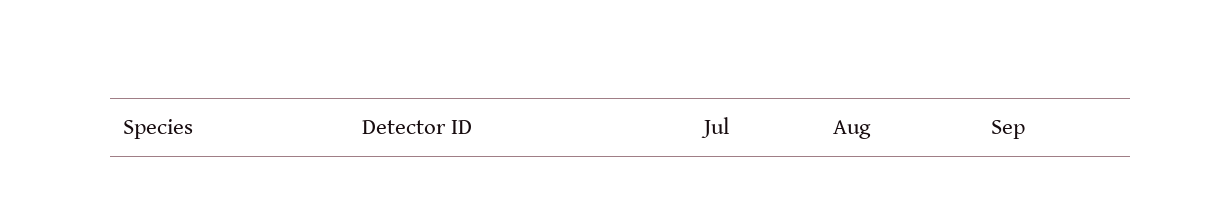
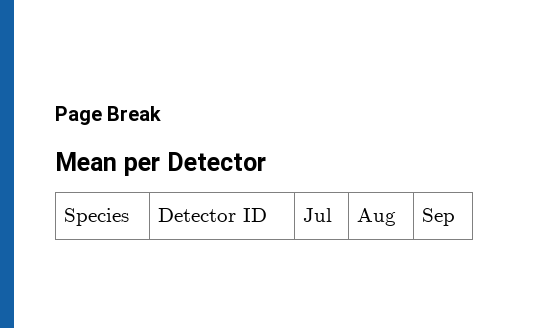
(123, 129) none -> [55,106,162,125] [55,152,266,176] Page Break // Mean per Detector //

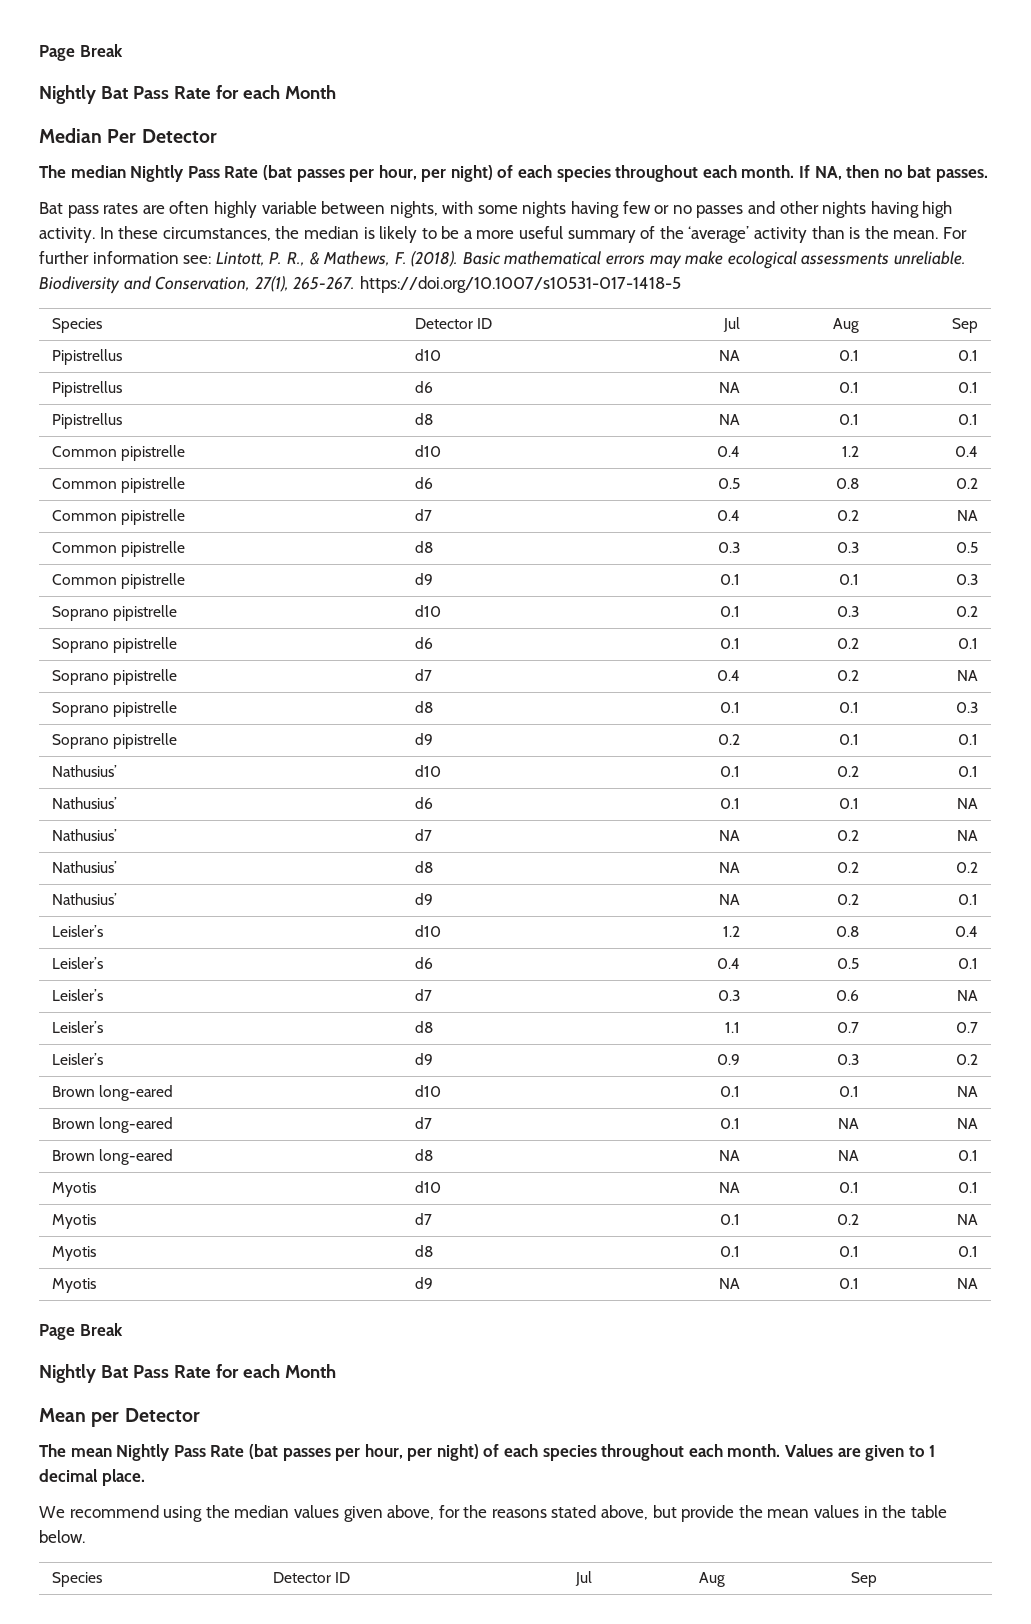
[55,106,162,125] [55,152,266,176] [63,208,129,226] [157,208,267,222] [302,208,332,222] [356,208,396,226] [421,208,455,226] Page Break // Mean per Detector // Species | Detector ID | Jul | Aug | Sep -> [39,44,123,61] [39,85,336,104] [39,128,217,143] [39,165,988,182] [39,201,953,218] [39,226,967,243] [39,251,966,269] [39,276,681,294] [51,318,102,333] [414,318,493,329] [723,317,741,332] [833,318,860,333] [952,318,979,333] [51,349,122,365] [414,349,441,361] [719,350,741,361] [839,350,860,361] [958,350,979,361] [51,381,122,397] [414,381,433,393] [719,382,741,393] [839,382,860,393] [958,382,979,393] [51,413,122,429] [414,413,433,425] [719,414,741,425] [839,414,860,425] [958,414,979,425] [51,445,186,461] [414,445,441,457] [717,446,741,457] [842,446,860,457] [955,446,979,457] [51,477,186,493] [414,477,433,489] [718,478,741,489] [836,478,860,489] [956,478,979,489] [51,509,186,525] [414,509,432,521] [717,510,741,521] [837,510,860,521] [957,510,979,521] [51,541,186,557] [414,541,433,553] [718,542,741,553] [837,542,860,553] [956,542,979,553] [51,573,186,589] [414,573,433,585] [720,574,741,585] [839,574,860,585] [956,574,979,585] [51,605,178,621] [414,605,441,617] [720,606,741,617] [837,606,860,617] [956,606,979,617] [51,637,178,653] [414,637,433,649] [720,638,741,649] [837,638,860,649] [958,638,979,649] [51,669,178,685] [414,669,432,681] [717,670,741,681] [837,670,860,681] [957,670,979,681] [51,701,178,717] [414,701,433,713] [720,702,741,713] [839,702,860,713] [956,702,979,713] [51,733,178,749] [414,733,433,745] [718,734,741,745] [839,734,860,745] [958,734,979,745] [51,765,117,777] [414,765,441,777] [720,766,741,777] [837,766,860,777] [958,766,979,777] [51,797,117,809] [414,797,433,809] [720,798,741,809] [839,798,860,809] [957,798,979,809] [51,829,117,841] [414,829,432,841] [719,830,741,841] [837,830,860,841] [957,830,979,841] [51,861,117,873] [414,861,433,873] [719,862,741,873] [837,862,860,873] [956,862,979,873] [51,893,117,905] [414,893,433,905] [719,894,741,905] [837,894,860,905] [958,894,979,905] [51,925,103,937] [414,925,441,937] [723,926,741,937] [836,926,860,937] [955,926,979,937] [51,957,103,969] [414,957,433,969] [717,958,741,969] [837,958,860,969] [958,958,979,969] [51,989,103,1001] [414,989,432,1001] [718,990,741,1001] [836,990,860,1001] [957,990,979,1001] [51,1021,103,1033] [414,1021,433,1033] [725,1022,741,1033] [837,1022,860,1033] [956,1022,979,1033] [51,1053,103,1065] [414,1053,433,1065] [717,1054,741,1065] [837,1054,860,1065] [956,1054,979,1065] [51,1085,174,1101] [414,1085,441,1097] [720,1086,741,1097] [839,1086,860,1097] [957,1086,979,1097] [51,1117,174,1133] [414,1117,432,1129] [720,1118,741,1129] [838,1118,860,1129] [957,1118,979,1129] [51,1149,174,1165] [414,1149,433,1161] [719,1150,741,1161] [838,1150,860,1161] [958,1150,979,1161] [51,1182,96,1197] [414,1181,441,1193] [719,1182,741,1193] [839,1182,860,1193] [958,1182,979,1193] [51,1214,96,1229] [414,1213,432,1225] [720,1214,741,1225] [837,1214,860,1225] [957,1214,979,1225] [51,1246,96,1261] [414,1245,433,1257] [720,1246,741,1257] [839,1246,860,1257] [958,1246,979,1257] [51,1278,96,1293] [414,1277,433,1289] [719,1278,741,1289] [839,1278,860,1289] [957,1278,979,1289] [39,1323,123,1340] [39,1364,336,1383] [39,1408,200,1427] [39,1444,936,1461] [39,1469,145,1486] [39,1505,947,1522] [39,1530,85,1543] [51,1572,102,1587] [272,1572,351,1583] [574,1571,592,1586] [698,1572,725,1587] [850,1572,877,1587] Page Break // Nightly Bat Pass Rate for each Month // Median Per Detector // The median Nightly Pass Rate (bat passes per hour, per night) of each species throughout each month. If NA, then no bat passes. // Bat pass rates are often highly variable between nights, with some nights having few or no passes and other nights having high activity. In these circumstances, the median is likely to be a more useful summary of the ‘average’ activity than is the mean. For further information see: Lintott, P. R., & Mathews, F. (2018). Basic mathematical errors may make ecological assessments unreliable. Biodiversity and Conservation, 27(1), 265-267. https://doi.org/10.1007/s10531-017-1418-5 // Species | Detector ID | Jul | Aug | Sep // Pipistrellus | d10 | NA | 0.1 | 0.1 // Pipistrellus | d6 | NA | 0.1 | 0.1 // Pipistrellus | d8 | NA | 0.1 | 0.1 // Common pipistrelle | d10 | 0.4 | 1.2 | 0.4 // Common pipistrelle | d6 | 0.5 | 0.8 | 0.2 // Common pipistrelle | d7 | 0.4 | 0.2 | NA // Common pipistrelle | d8 | 0.3 | 0.3 | 0.5 // Common pipistrelle | d9 | 0.1 | 0.1 | 0.3 // Soprano pipistrelle | d10 | 0.1 | 0.3 | 0.2 // Soprano pipistrelle | d6 | 0.1 | 0.2 | 0.1 // Soprano pipistrelle | d7 | 0.4 | 0.2 | NA // Soprano pipistrelle | d8 | 0.1 | 0.1 | 0.3 // Soprano pipistrelle | d9 | 0.2 | 0.1 | 0.1 // Nathusius’ | d10 | 0.1 | 0.2 | 0.1 // Nathusius’ | d6 | 0.1 | 0.1 | NA // Nathusius’ | d7 | NA | 0.2 | NA // Nathusius’ | d8 | NA | 0.2 | 0.2 // Nathusius’ | d9 | NA | 0.2 | 0.1 // Leisler’s | d10 | 1.2 | 0.8 | 0.4 // Leisler’s | d6 | 0.4 | 0.5 | 0.1 // Leisler’s | d7 | 0.3 | 0.6 | NA // Leisler’s | d8 | 1.1 | 0.7 | 0.7 // Leisler’s | d9 | 0.9 | 0.3 | 0.2 // Brown long-eared | d10 | 0.1 | 0.1 | NA // Brown long-eared | d7 | 0.1 | NA | NA // Brown long-eared | d8 | NA | NA | 0.1 // Myotis | d10 | NA | 0.1 | 0.1 // Myotis | d7 | 0.1 | 0.2 | NA // Myotis | d8 | 0.1 | 0.1 | 0.1 // Myotis | d9 | NA | 0.1 | NA // Page Break // Nightly Bat Pass Rate for each Month // Mean per Detector // The mean Nightly Pass Rate (bat passes per hour, per night) of each species throughout each month. Values are given to 1 decimal place. // We recommend using the median values given above, for the reasons stated above, but provide the mean values in the table below. // Species | Detector ID | Jul | Aug | Sep

